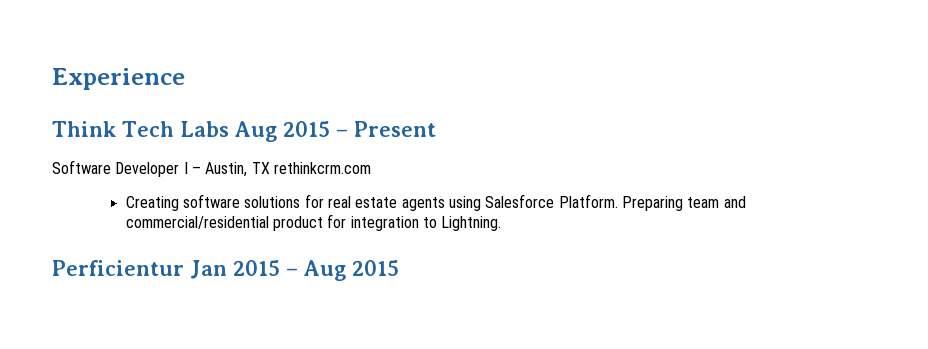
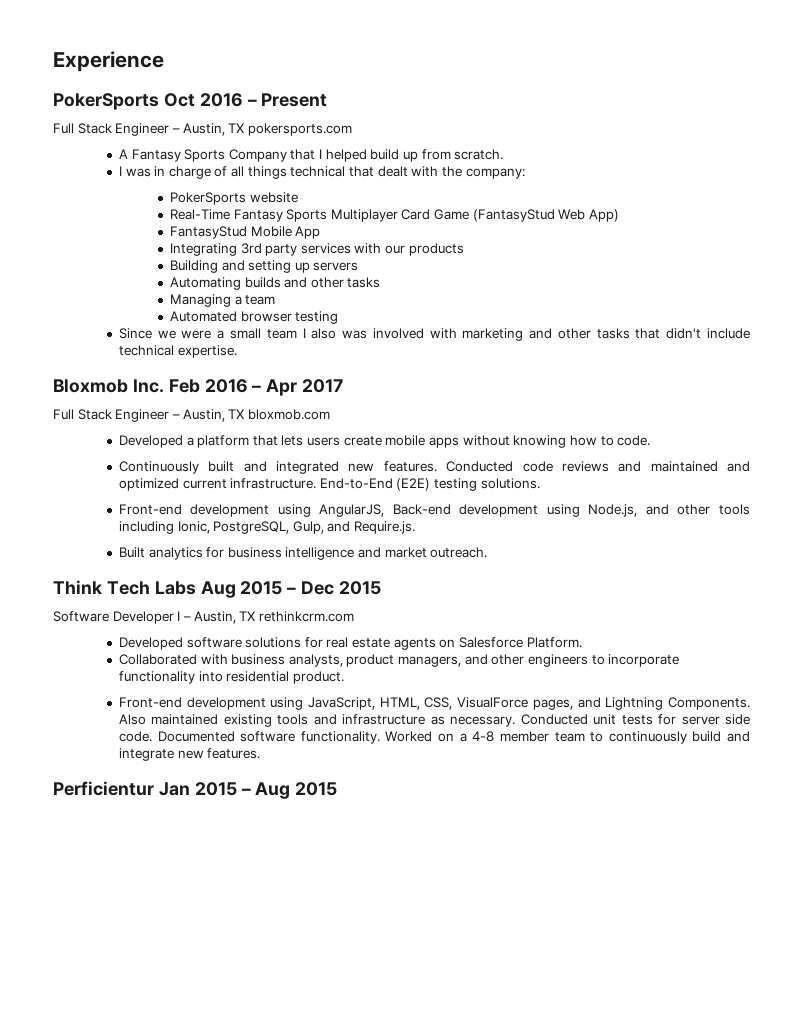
(185, 79) none -> [53,93,328,110] [53,123,352,136] [118,149,504,162] [118,166,525,179] [169,192,298,205] [169,209,620,222] [169,226,321,239] [169,243,464,256] [169,260,359,273] [169,277,381,290] [169,294,276,307] [169,311,339,324] [118,328,750,341] [118,345,237,358] [53,379,344,396] [53,409,330,422] [118,435,651,448] [118,461,750,474] [118,478,540,491] [118,504,750,517] [118,521,416,534] [118,547,488,560] // PokerSports Oct 2016 – Present // Full Stack Engineer – Austin, TX pokersports.com // A Fantasy Sports Company that I helped build up from scratch. // I was in charge of all things technical that dealt with the company: // PokerSports website // Real-Time Fantasy Sports Multiplayer Card Game (FantasyStud Web App) // FantasyStud Mobile App // Integrating 3rd party services with our products // Building and setting up servers // Automating builds and other tasks // Managing a team // Automated browser testing // Since we were a small team I also was involved with marketing and other tasks that didn't include technical expertise. // Bloxmob Inc. Feb 2016 – Apr 2017 // Full Stack Engineer – Austin, TX bloxmob.com // Developed a platform that lets users create mobile apps without knowing how to code. // Continuously built and integrated new features. Conducted code reviews and maintained and optimized current infrastructure. End-to-End (E2E) testing solutions. // Front-end development using AngularJS, Back-end development using Node.js, and other tools including Ionic, PostgreSQL, Gulp, and Require.js. // Built analytics for business intelligence and market outreach.
[353,121,436,137] Present -> [301,581,382,595] Dec 2015
[125,196,179,211] Creating -> [118,637,183,650] Developed
[448,196,481,211] using -> [439,639,456,648] on
[621,196,746,211] [125,214,502,231] Preparing team and commercial/residential product for integration to Lightning. -> [118,654,680,667] [118,671,344,684] [118,697,750,710] [118,714,750,727] [118,731,750,744] [118,748,261,761] // Collaborated with business analysts, product managers, and other engineers to incorporate functionality into residential product. // Front-end development using JavaScript, HTML, CSS, VisualForce pages, and Lightning Components. Also maintained existing tools and infrastructure as necessary. Conducted unit tests for server side code. Documented software functionality. Worked on a 4-8 member team to continuously build and integrate new features.

